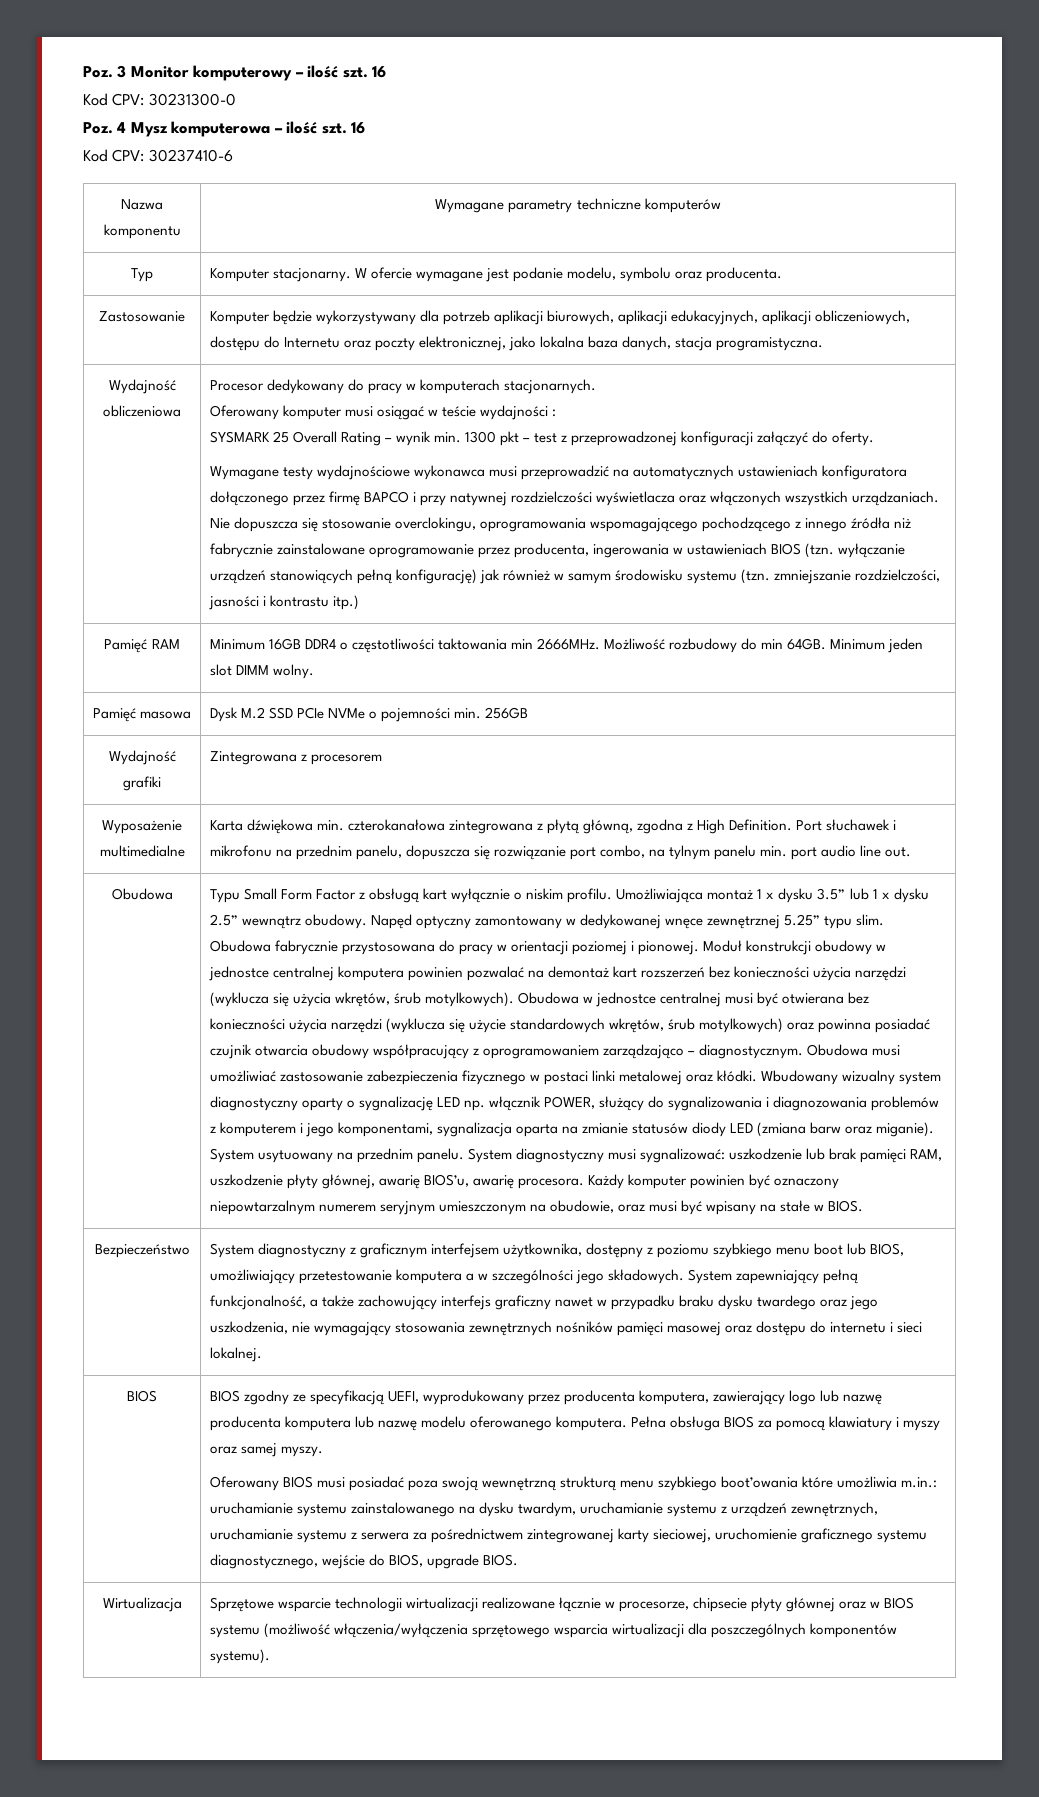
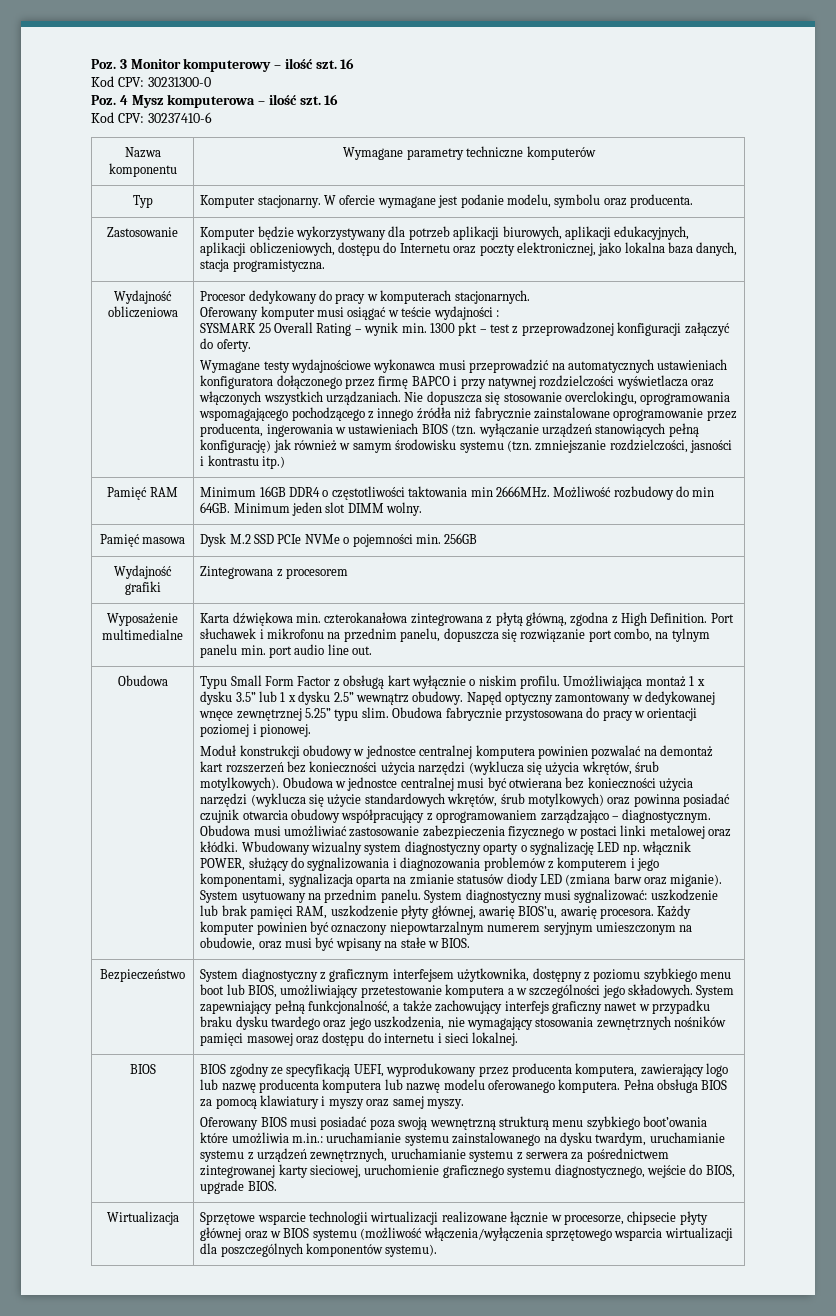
(700, 948) none -> (312, 730) //

